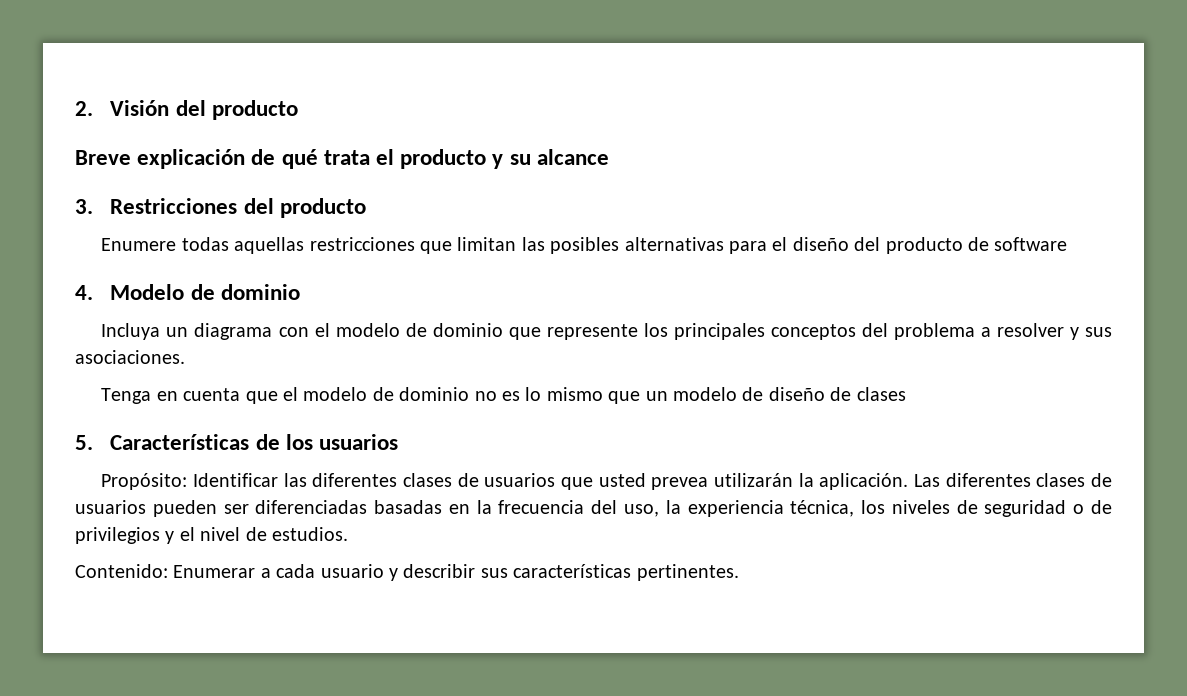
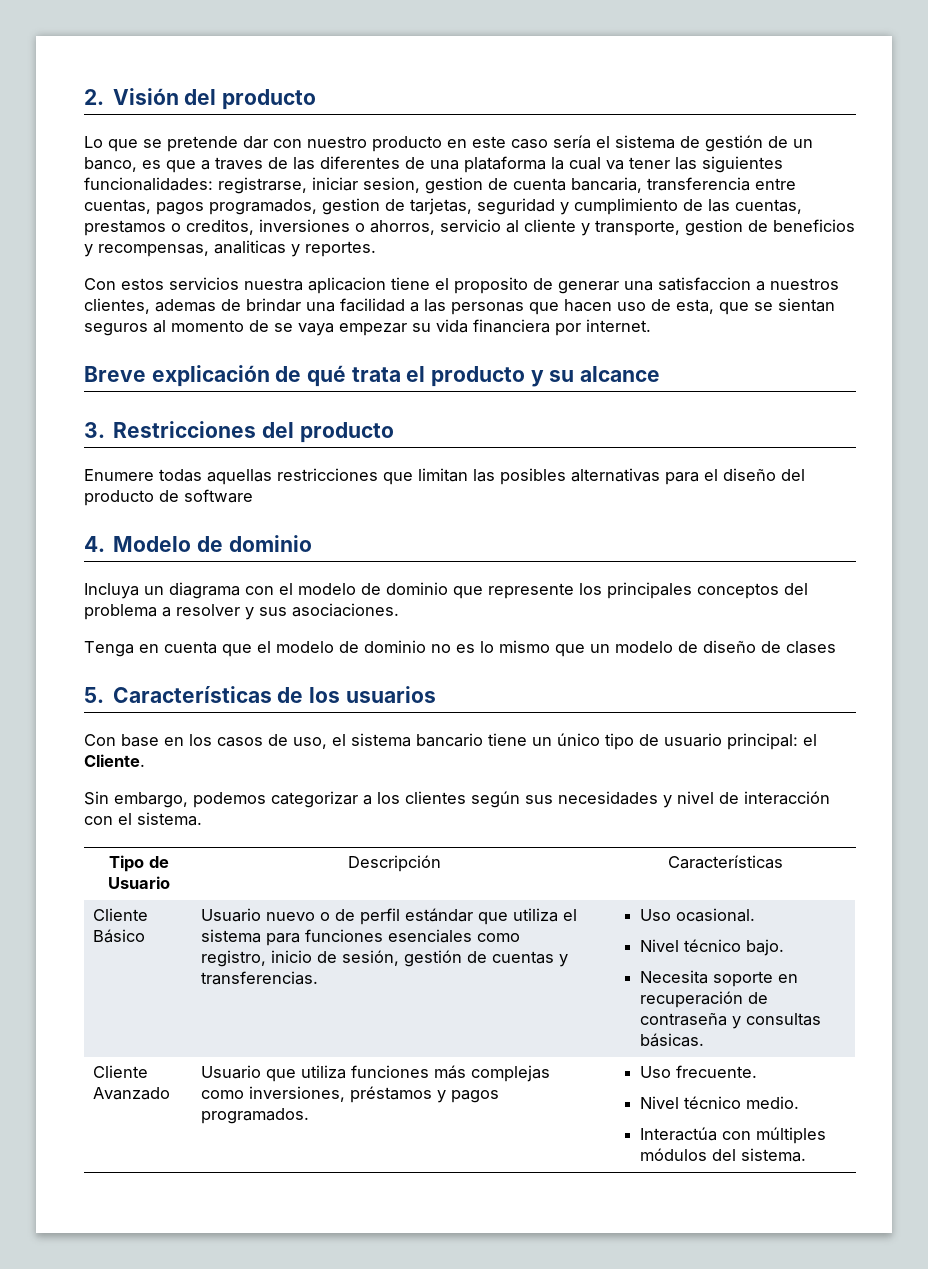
(298, 110) none -> [84,135,813,152] [84,156,783,173] [84,177,796,194] [84,198,802,215] [84,219,855,236] [84,240,376,257] [84,277,839,294] [84,298,835,315] [84,319,651,336] // Lo que se pretende dar con nuestro producto en este caso sería el sistema de gestión de un banco, es que a traves de las diferentes de una plataforma la cual va tener las siguientes funcionalidades: registrarse, iniciar sesion, gestion de cuenta bancaria, transferencia entre cuentas, pagos programados, gestion de tarjetas, seguridad y cumplimiento de las cuentas, prestamos o creditos, inversiones o ahorros, servicio al cliente y transporte, gestion de beneficios y recompensas, analiticas y reportes. // Con estos servicios nuestra aplicacion tiene el proposito de generar una satisfaccion a nuestros clientes, ademas de brindar una facilidad a las personas que hacen uso de esta, que se sientan seguros al momento de se vaya empezar su vida financiera por internet.
[101,473,1112,490] [75,500,1113,517] [75,527,348,544] [75,564,739,581] Propósito: Identificar las diferentes clases de usuarios que usted prevea utilizarán la aplicación. Las diferentes clases de usuarios pueden ser diferenciadas basadas en la frecuencia del uso, la experiencia técnica, los niveles de seguridad o de privilegios y el nivel de estudios. // Contenido: Enumerar a cada usuario y describir sus características pertinentes. -> [84,733,817,750] [84,754,145,767] [84,791,830,808] [84,812,202,826] [108,855,169,872] [107,876,170,889] [347,855,441,872] [668,855,783,869] [93,908,149,921] [93,929,146,943] [201,908,578,925] [201,929,521,946] [201,950,569,967] [201,971,319,985] [639,908,755,922] [639,939,784,956] [639,970,798,987] [639,991,768,1008] [639,1012,821,1029] [639,1033,704,1047] [93,1065,149,1078] [93,1087,171,1100] [201,1065,551,1082] [201,1086,500,1103] [201,1108,310,1124] [639,1065,757,1078] [639,1096,799,1109] [639,1127,826,1144] [639,1148,806,1162] Con base en los casos de uso, el sistema bancario tiene un único tipo de usuario principal: el Cliente. // Sin embargo, podemos categorizar a los clientes según sus necesidades y nivel de interacción con el sistema. // Tipo de Usuario | Descripción | Características // Cliente Básico | Usuario nuevo o de perfil estándar que utiliza el sistema para funciones esenciales como registro, inicio de sesión, gestión de cuentas y transferencias. | Uso ocasional. // Nivel técnico bajo. // Necesita soporte en recuperación de contraseña y consultas básicas. // Cliente Avanzado | Usuario que utiliza funciones más complejas como inversiones, préstamos y pagos programados. | Uso frecuente. // Nivel técnico medio. // Interactúa con múltiples módulos del sistema.

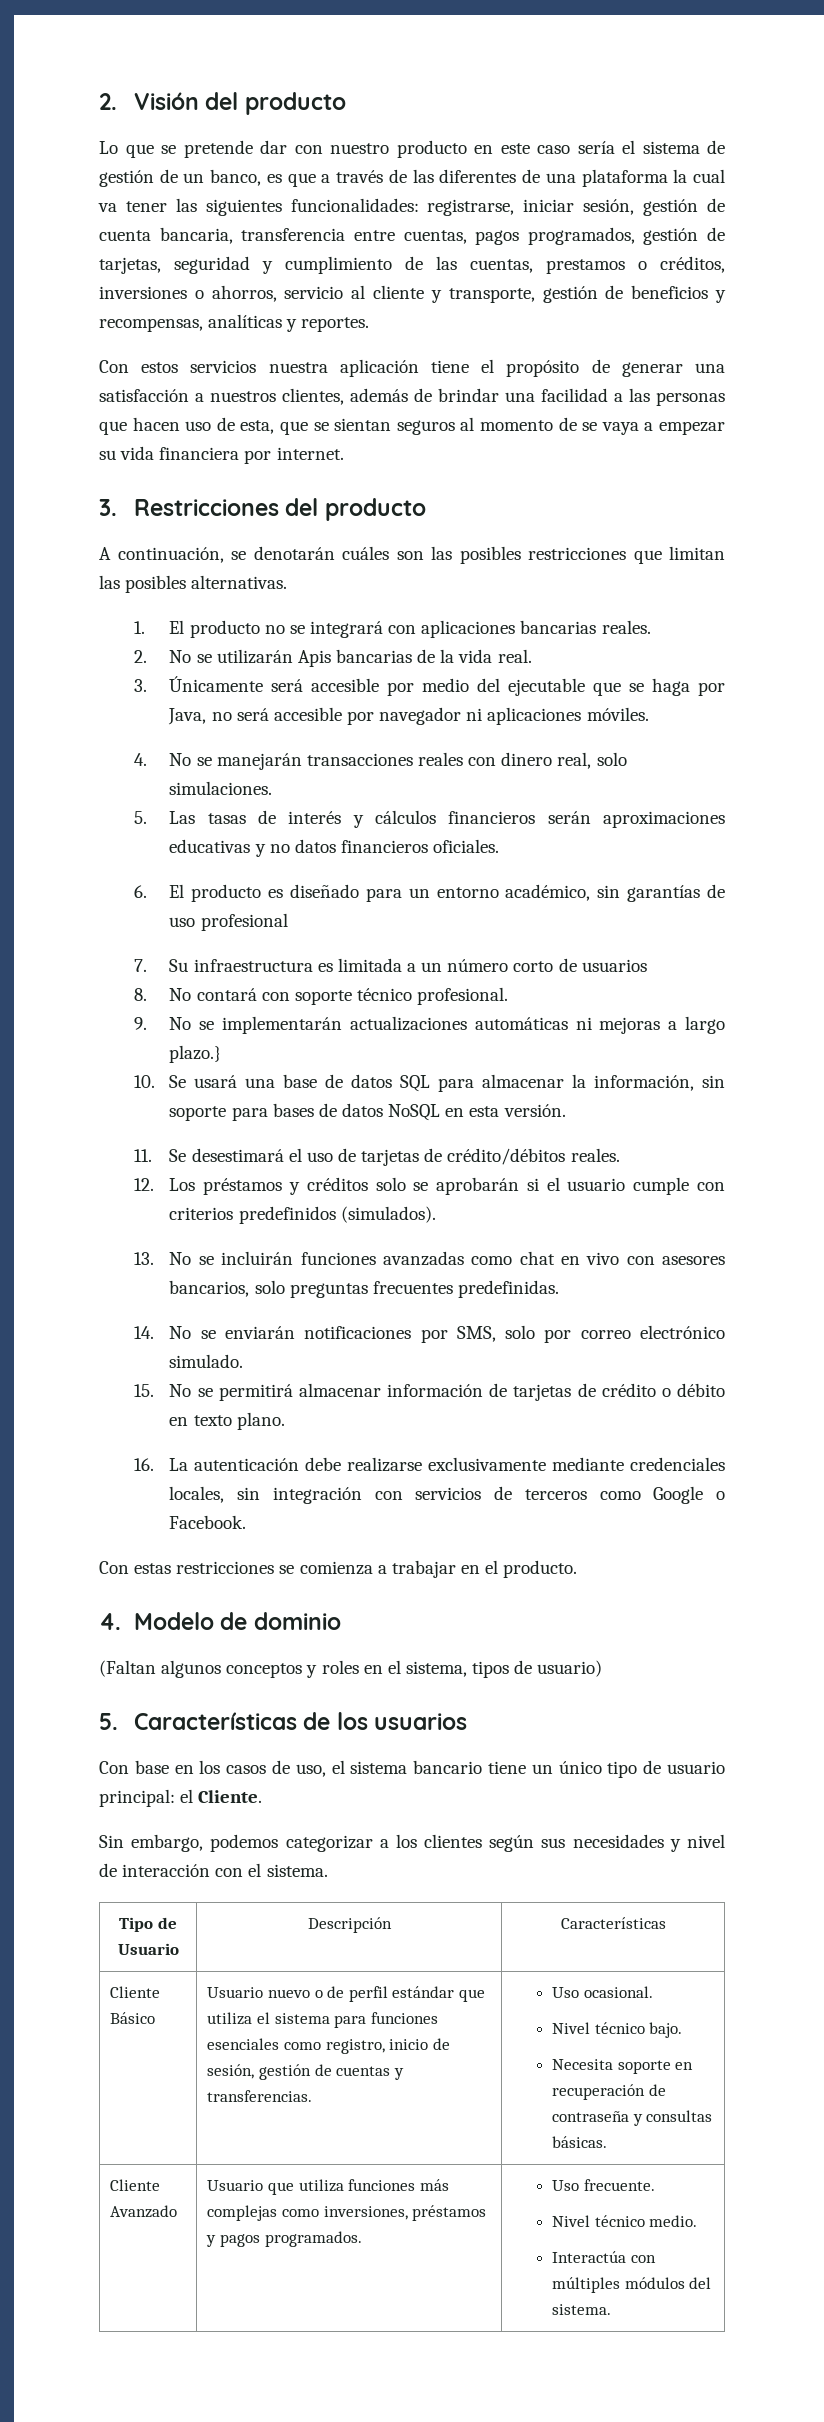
[215,157,263,170] traves -> [336,170,384,183] través
[363,177,483,194] sesion, gestion -> [583,199,699,216] sesión, gestión
[322,198,380,215] gestion -> [643,228,699,245] gestión
[186,219,254,235] creditos, -> [660,256,725,273] créditos,
[685,219,743,236] gestion -> [542,286,598,303] gestión
[214,240,286,254] analiticas -> [208,314,283,328] analíticas
[308,277,386,294] aplicacion -> [339,359,419,377] aplicación
[454,277,528,294] proposito -> [506,360,580,377] propósito
[658,277,751,291] satisfaccion -> [99,389,189,402] satisfacción
[155,299,216,312] ademas -> [350,388,408,402] además
(334, 329) none -> [644,422,654,431] a
[84,365,661,387] [84,421,394,443] [84,469,272,485] Breve explicación de qué trata el producto y su alcance // 3. Restricciones del producto // Enumere todas aquellas -> [99,498,426,521] [99,546,521,564] 3. Restricciones del producto // A continuación, se denotarán cuáles son las posibles
[571,468,805,485] [84,489,253,506] [84,535,312,552] [84,582,808,599] [84,603,399,620] [84,640,836,657] alternativas para el diseño del producto de software // 4. Modelo de dominio // Incluya un diagrama con el modelo de dominio que represente los principales conceptos del problema a resolver y sus asociaciones. // Tenga en cuenta que el modelo de dominio no es lo mismo que un modelo de diseño de clases -> [191,575,288,589] [134,620,651,638] [134,649,532,667] [134,676,726,696] [168,707,649,725] [134,752,627,770] [169,781,273,795] [134,810,725,828] [169,839,500,857] [134,884,726,902] [169,913,288,931] [134,958,647,972] [134,987,509,1005] [134,1016,725,1034] [169,1045,222,1063] [134,1074,725,1092] [169,1103,566,1121] [134,1148,620,1166] [134,1177,725,1195] [169,1206,436,1224] [134,1251,726,1266] [169,1280,559,1298] [134,1325,726,1343] [169,1354,244,1368] [134,1383,725,1401] [169,1412,285,1430] [134,1457,725,1472] [169,1486,726,1504] [169,1515,247,1529] [99,1560,578,1578] [99,1612,341,1630] [99,1660,603,1678] alternativas. // 1. El producto no se integrará con aplicaciones bancarias reales. // 2. No se utilizarán Apis bancarias de la vida real. // 3. Únicamente será accesible por medio del ejecutable que se haga por Java, no será accesible por navegador ni aplicaciones móviles. // 4. No se manejarán transacciones reales con dinero real, solo simulaciones. // 5. Las tasas de interés y cálculos financieros serán aproximaciones educativas y no datos financieros oficiales. // 6. El producto es diseñado para un entorno académico, sin garantías de uso profesional // 7. Su infraestructura es limitada a un número corto de usuarios // 8. No contará con soporte técnico profesional. // 9. No se implementarán actualizaciones automáticas ni mejoras a largo plazo.} // 10. Se usará una base de datos SQL para almacenar la información, sin soporte para bases de datos NoSQL en esta versión. // 11. Se desestimará el uso de tarjetas de crédito/débitos reales. // 12. Los préstamos y créditos solo se aprobarán si el usuario cumple con criterios predefinidos (simulados). // 13. No se incluirán funciones avanzadas como chat en vivo con asesores bancarios, solo preguntas frecuentes predefinidas. // 14. No se enviarán notificaciones por SMS, solo por correo electrónico simulado. // 15. No se permitirá almacenar información de tarjetas de crédito o débito en texto plano. // 16. La autenticación debe realizarse exclusivamente mediante credenciales locales, sin integración con servicios de terceros como Google o Facebook. // Con estas restricciones se comienza a trabajar en el producto. // 4. Modelo de dominio // (Faltan algunos conceptos y roles en el sistema, tipos de usuario)

